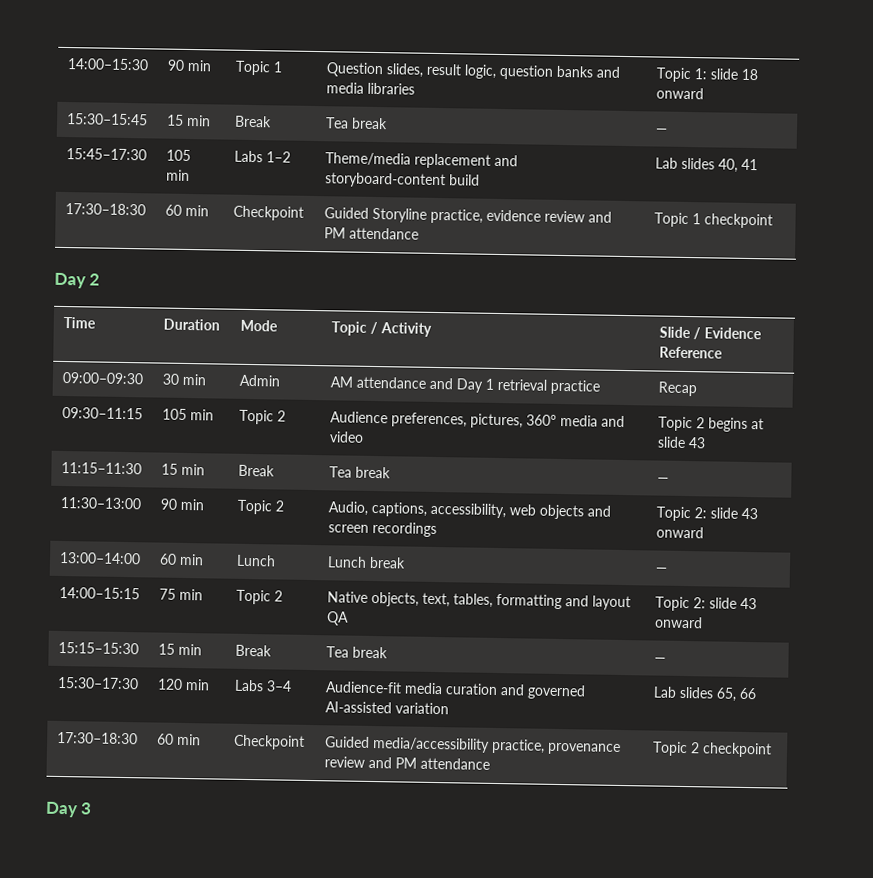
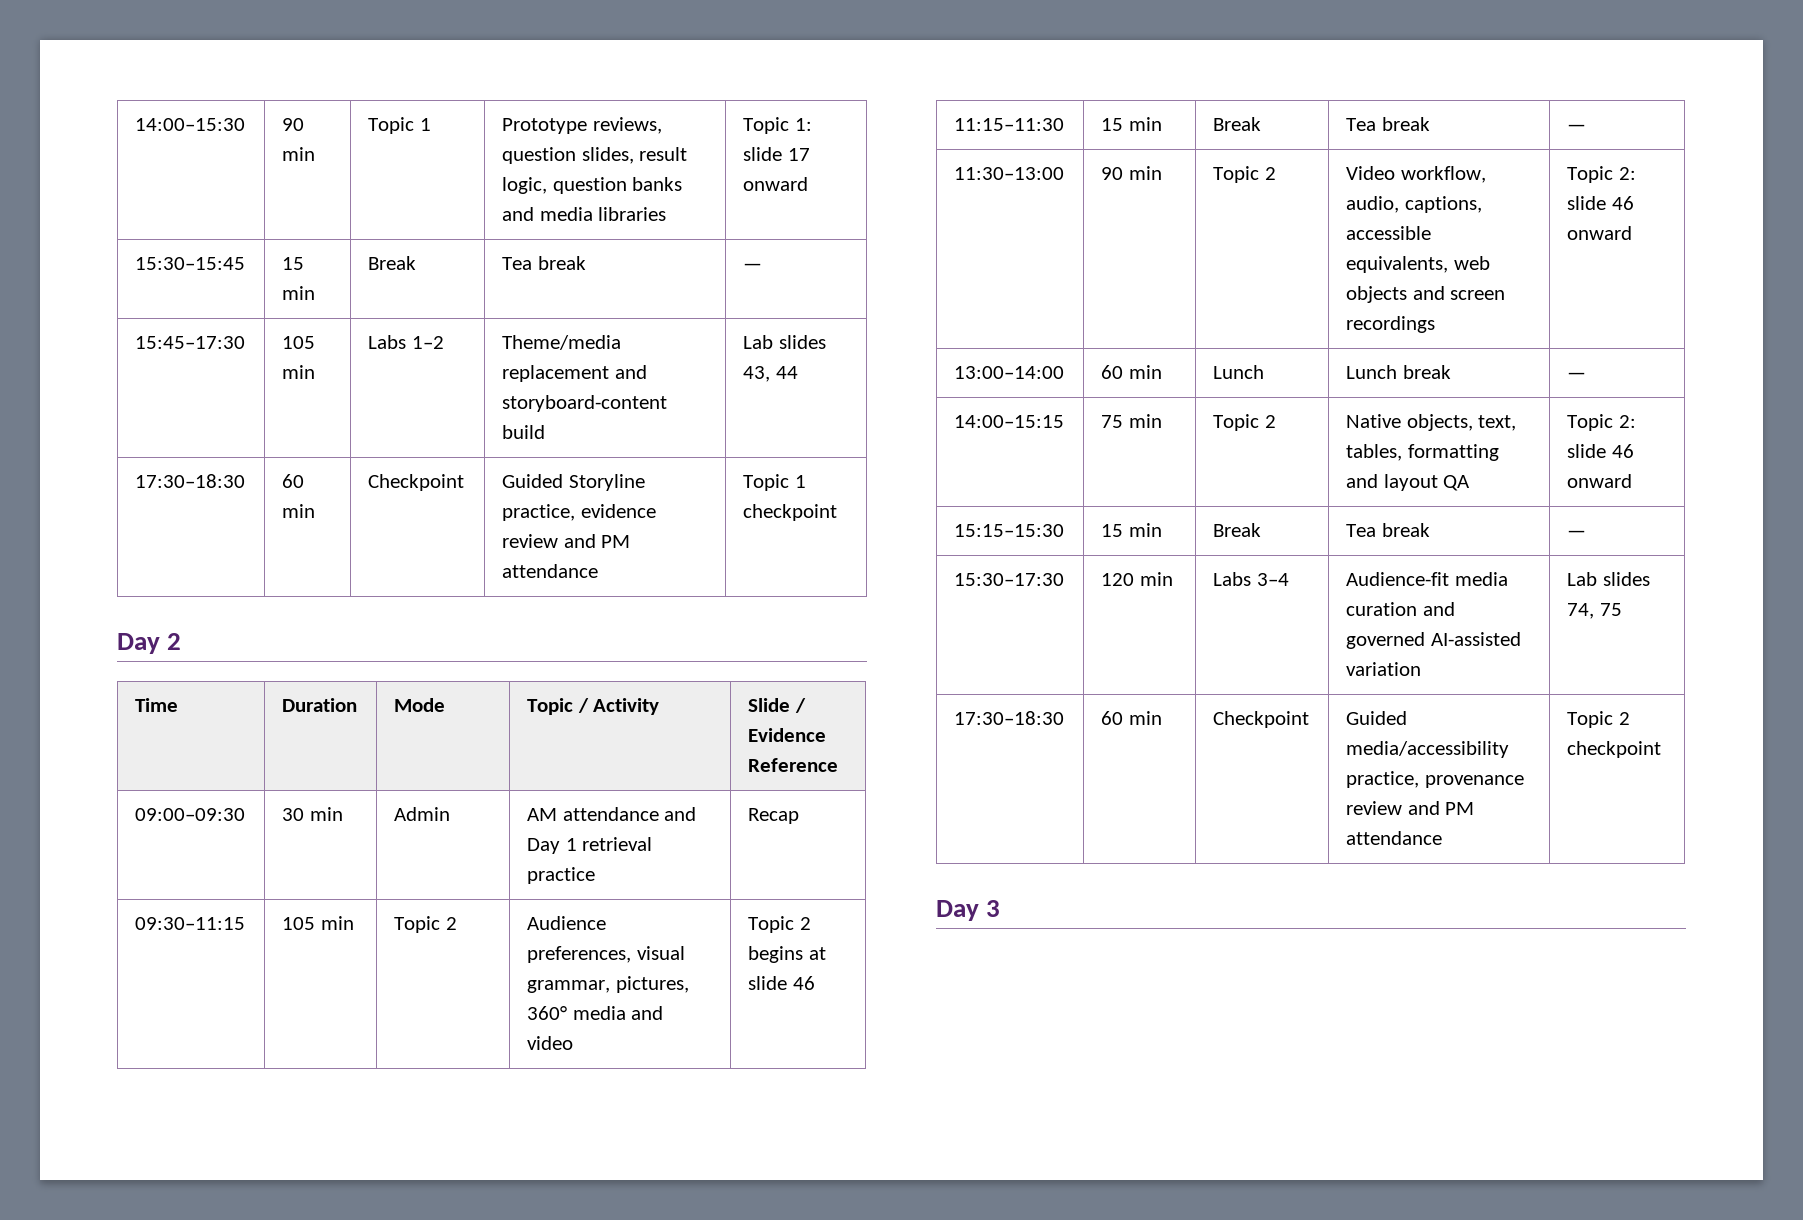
[325,62,384,78] Question -> [502,117,662,134] [502,147,577,164] Prototype reviews, question
[740,68,758,81] 18 -> [787,148,810,161] 17
[717,158,758,173] 40, 41 -> [743,366,798,382] 43, 44
(467, 420) none -> [636,946,685,960] [527,980,611,993] visual grammar,
[687,437,706,449] 43 -> [792,976,815,990] 46
[327,501,506,519] Audio, captions, accessibility, -> [1346,166,1486,183] [1346,196,1482,213] [1346,226,1432,240] [1346,256,1449,273] Video workflow, audio, captions, accessible equivalents,
[740,507,758,520] 43 -> [1611,196,1634,210] 46
[739,597,757,610] 43 -> [1611,444,1634,458] 46
[715,687,757,702] 65, 66 -> [1567,603,1622,619] 74, 75

